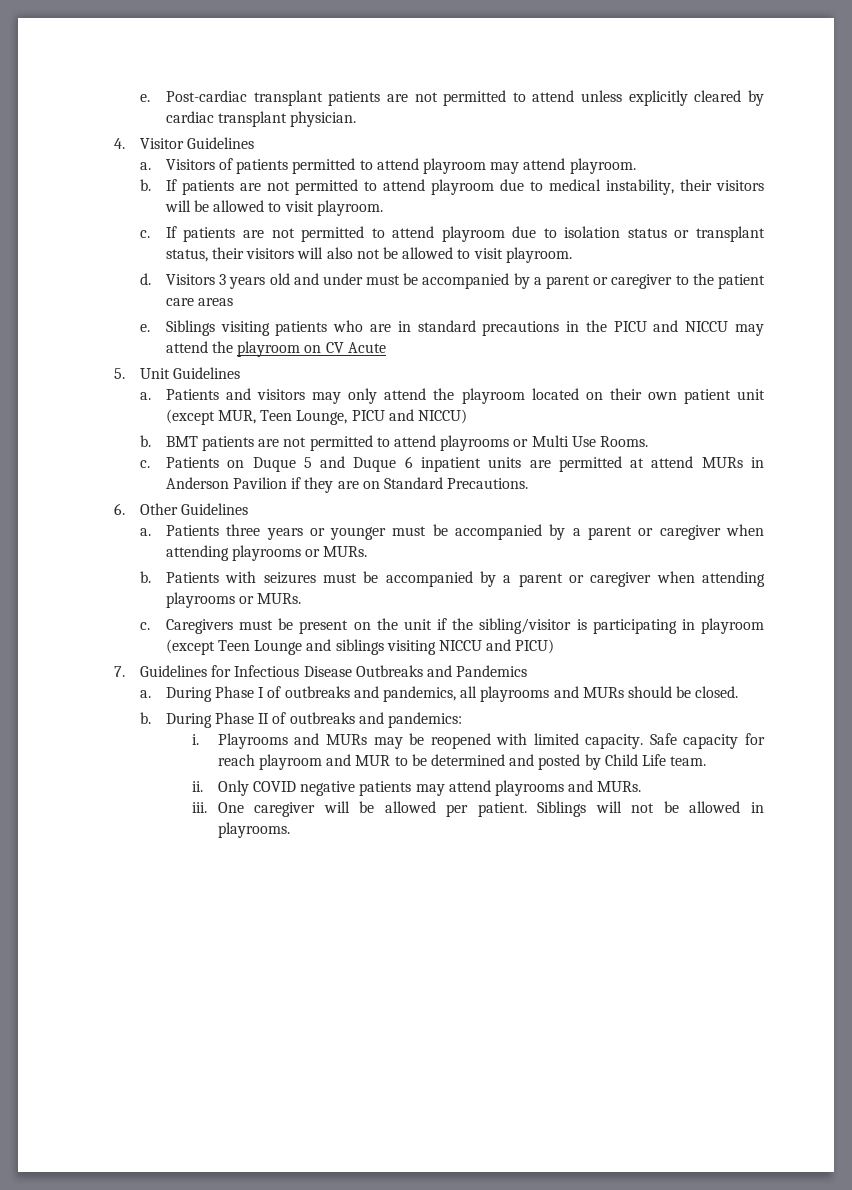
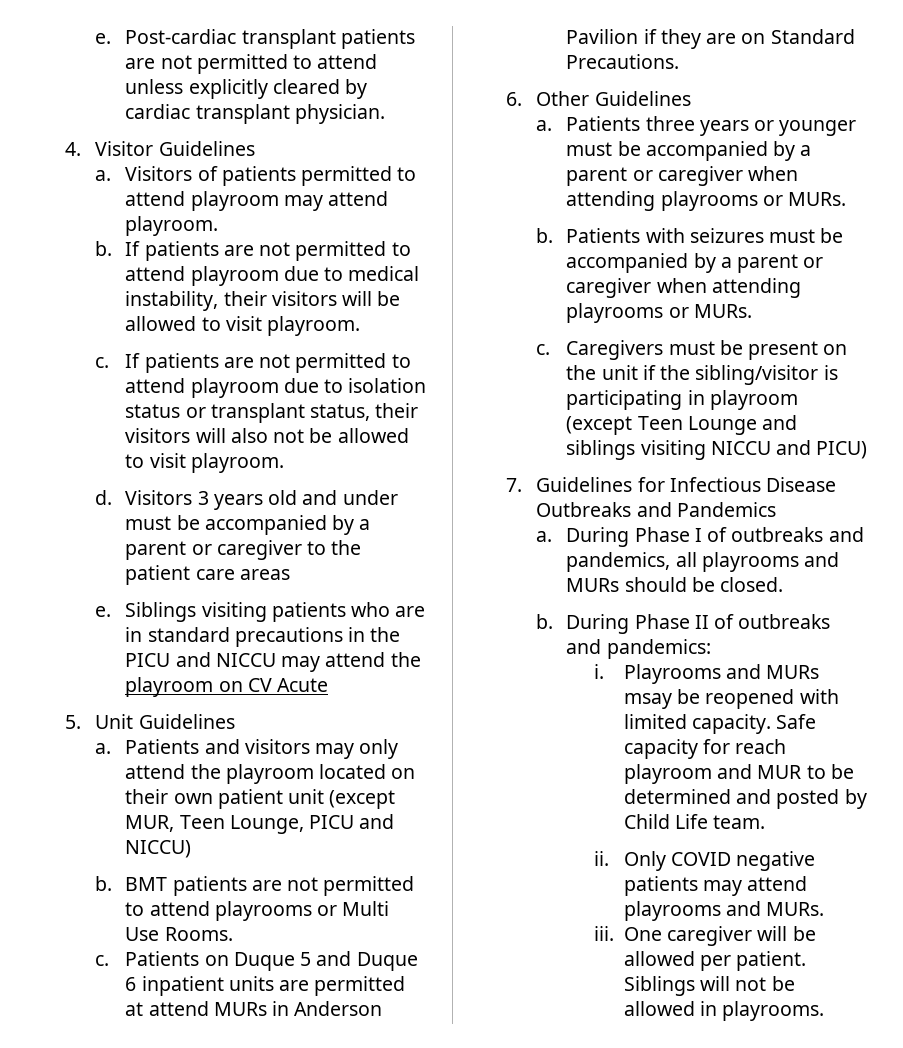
[373,737,403,749] may -> [623,693,672,709] msay

